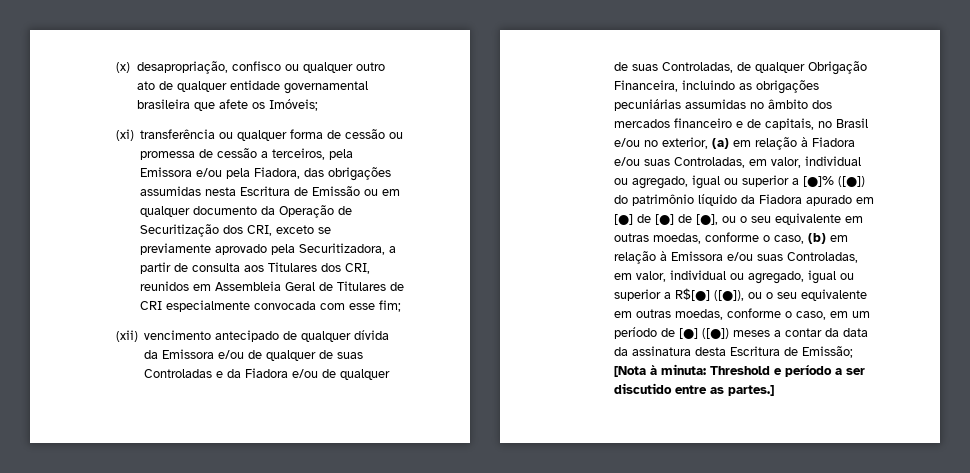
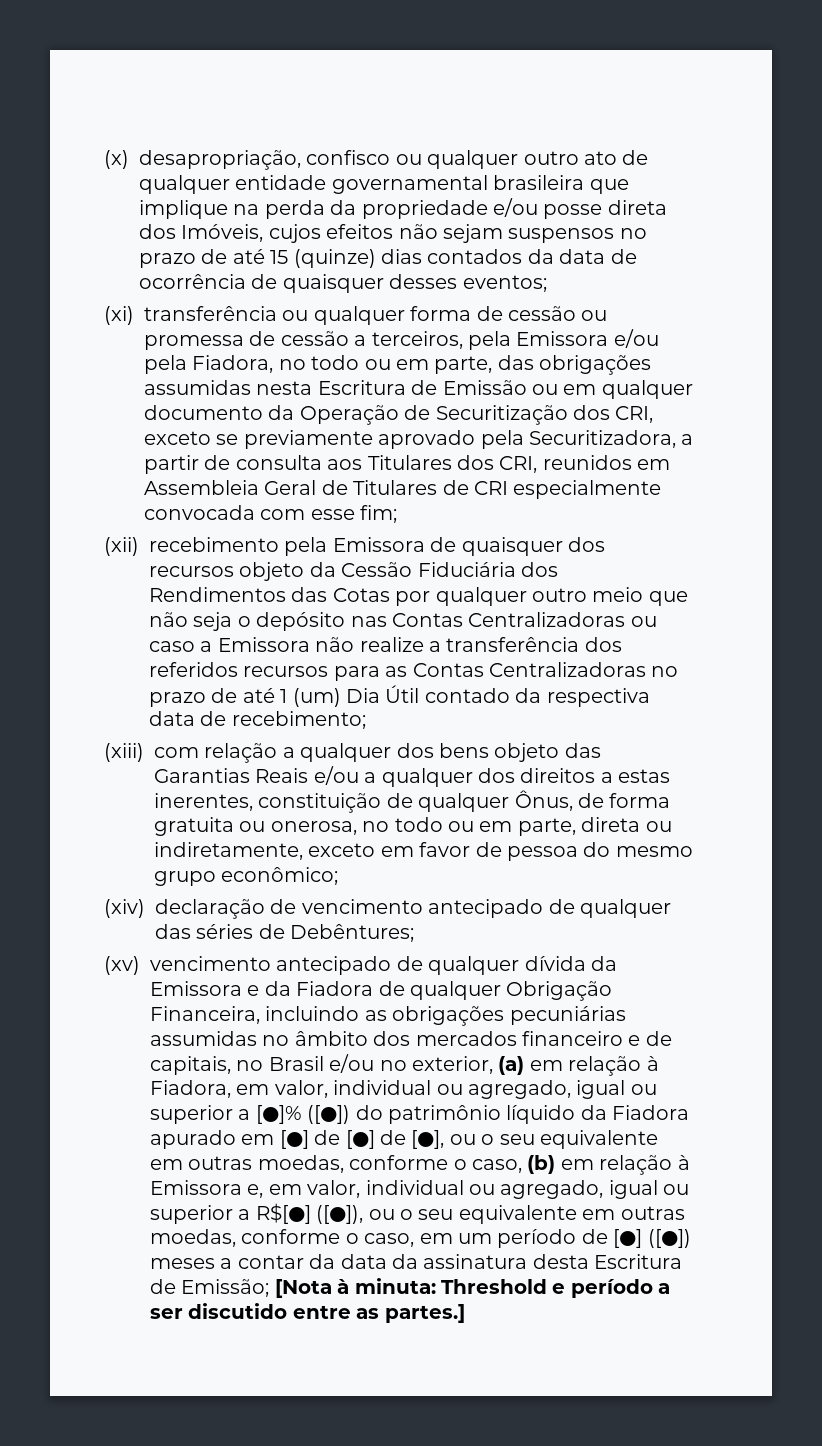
[218,99,318,111] afete os Imóveis; -> [138,198,667,219] [138,224,647,243] [138,249,637,268] [138,274,547,293] implique na perda da propriedade e/ou posse direta dos Imóveis, cujos efeitos não sejam suspensos no prazo de até 15 (quinze) dias contados da data de ocorrência de quaisquer desses eventos;
(301, 173) none -> [278,355,493,374] no todo ou em parte,
(138, 336) none -> [148,537,605,556] [148,562,558,581] [148,587,688,606] [148,612,657,631] [148,637,622,652] [148,662,679,681] [148,685,650,707] [148,711,366,729] [103,743,601,763] [153,766,671,787] [153,790,671,813] [153,817,672,836] [153,842,693,861] [153,867,339,886] [103,899,671,919] [154,924,415,942] [103,956,140,975] recebimento pela Emissora de quaisquer dos recursos objeto da Cessão Fiduciária dos Rendimentos das Cotas por qualquer outro meio que não seja o depósito nas Contas Centralizadoras ou caso a Emissora não realize a transferência dos referidos recursos para as Contas Centralizadoras no prazo de até 1 (um) Dia Útil contado da respectiva data de recebimento; // (xiii) com relação a qualquer dos bens objeto das Garantias Reais e/ou a qualquer dos direitos a estas inerentes, constituição de qualquer Ônus, de forma gratuita ou onerosa, no todo ou em parte, direta ou indiretamente, exceto em favor de pessoa do mesmo grupo econômico; // (xiv) declaração de vencimento antecipado de qualquer das séries de Debêntures; // (xv)
[218,350,364,361] [144,368,391,380] [614,62,734,73] e/ou de qualquer de suas Controladas e da Fiadora e/ou de qualquer de suas Controladas, -> [247,981,374,996] e da Fiadora
[812,137,856,147] [614,157,746,168] Fiadora e/ou suas Controladas, -> [149,1080,231,1098] Fiadora,
[727,252,859,263] e/ou suas Controladas, -> [247,1184,264,1198] e,

